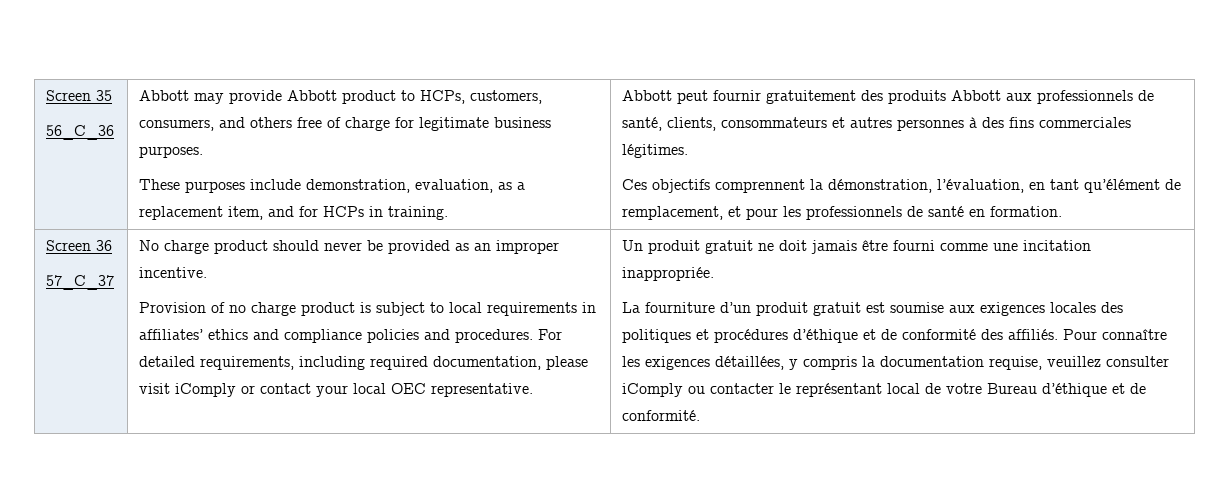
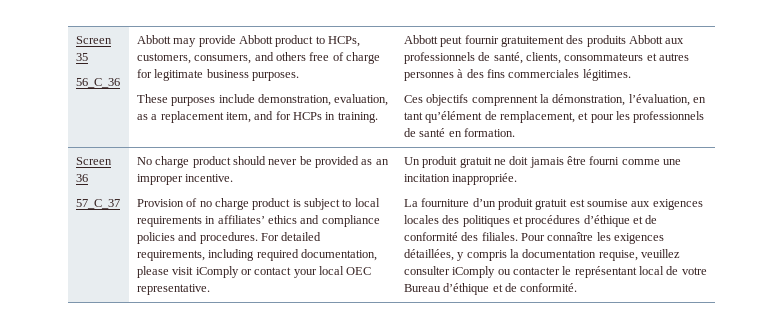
[1008,329,1059,340] affiliés. -> [481,232,518,241] filiales.

